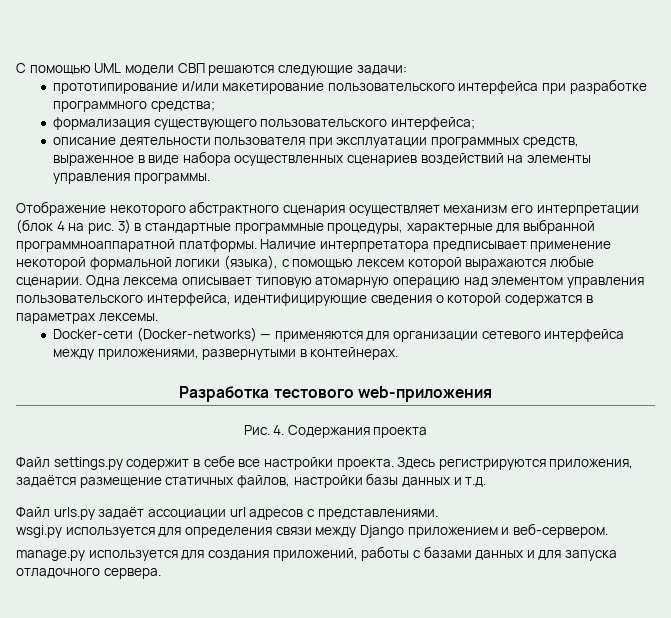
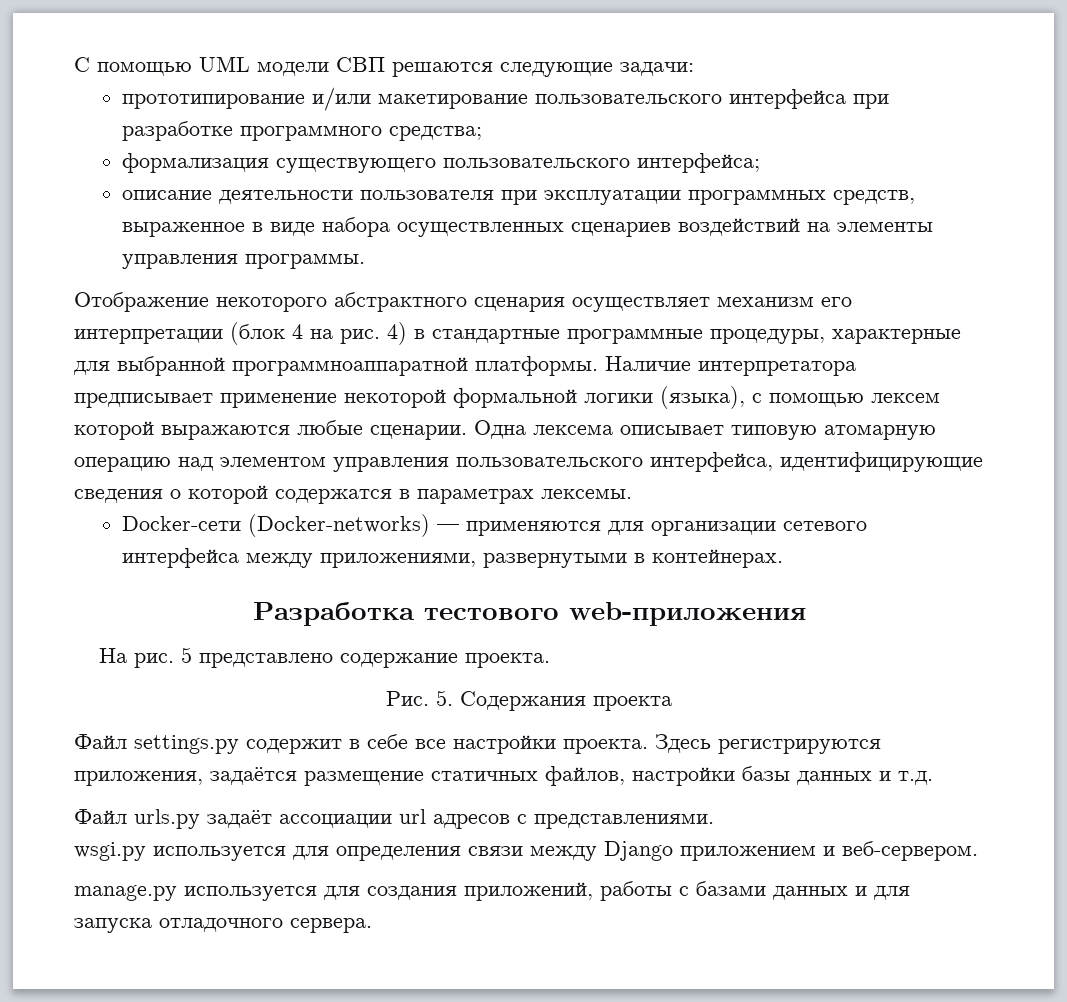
[117,219,131,234] 3) -> [387,322,407,345] 4)
(492, 394) none -> [98,647,550,668] // На рис. 5 представлено содержание проекта.
[273,425,285,435] 4. -> [436,690,453,706] 5.

